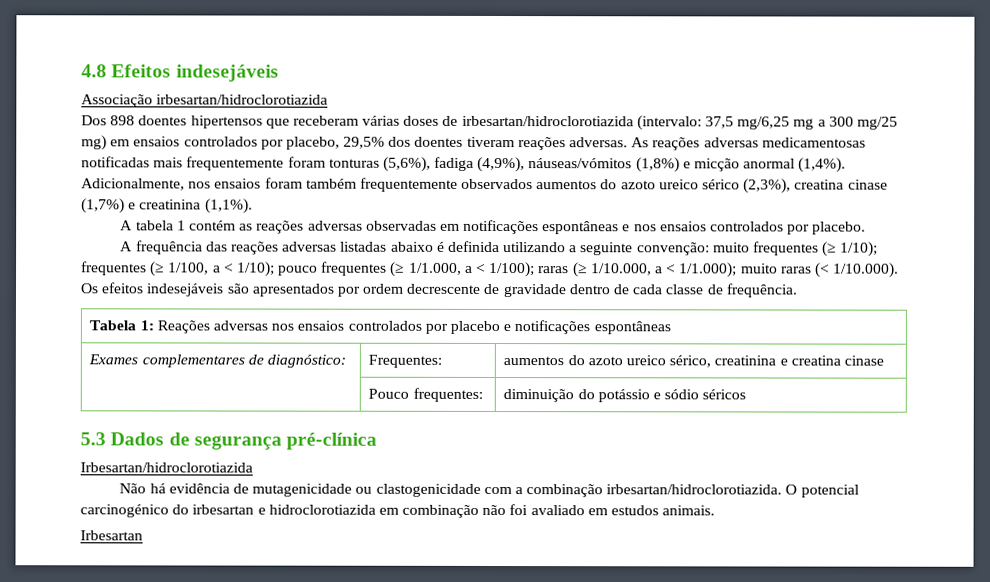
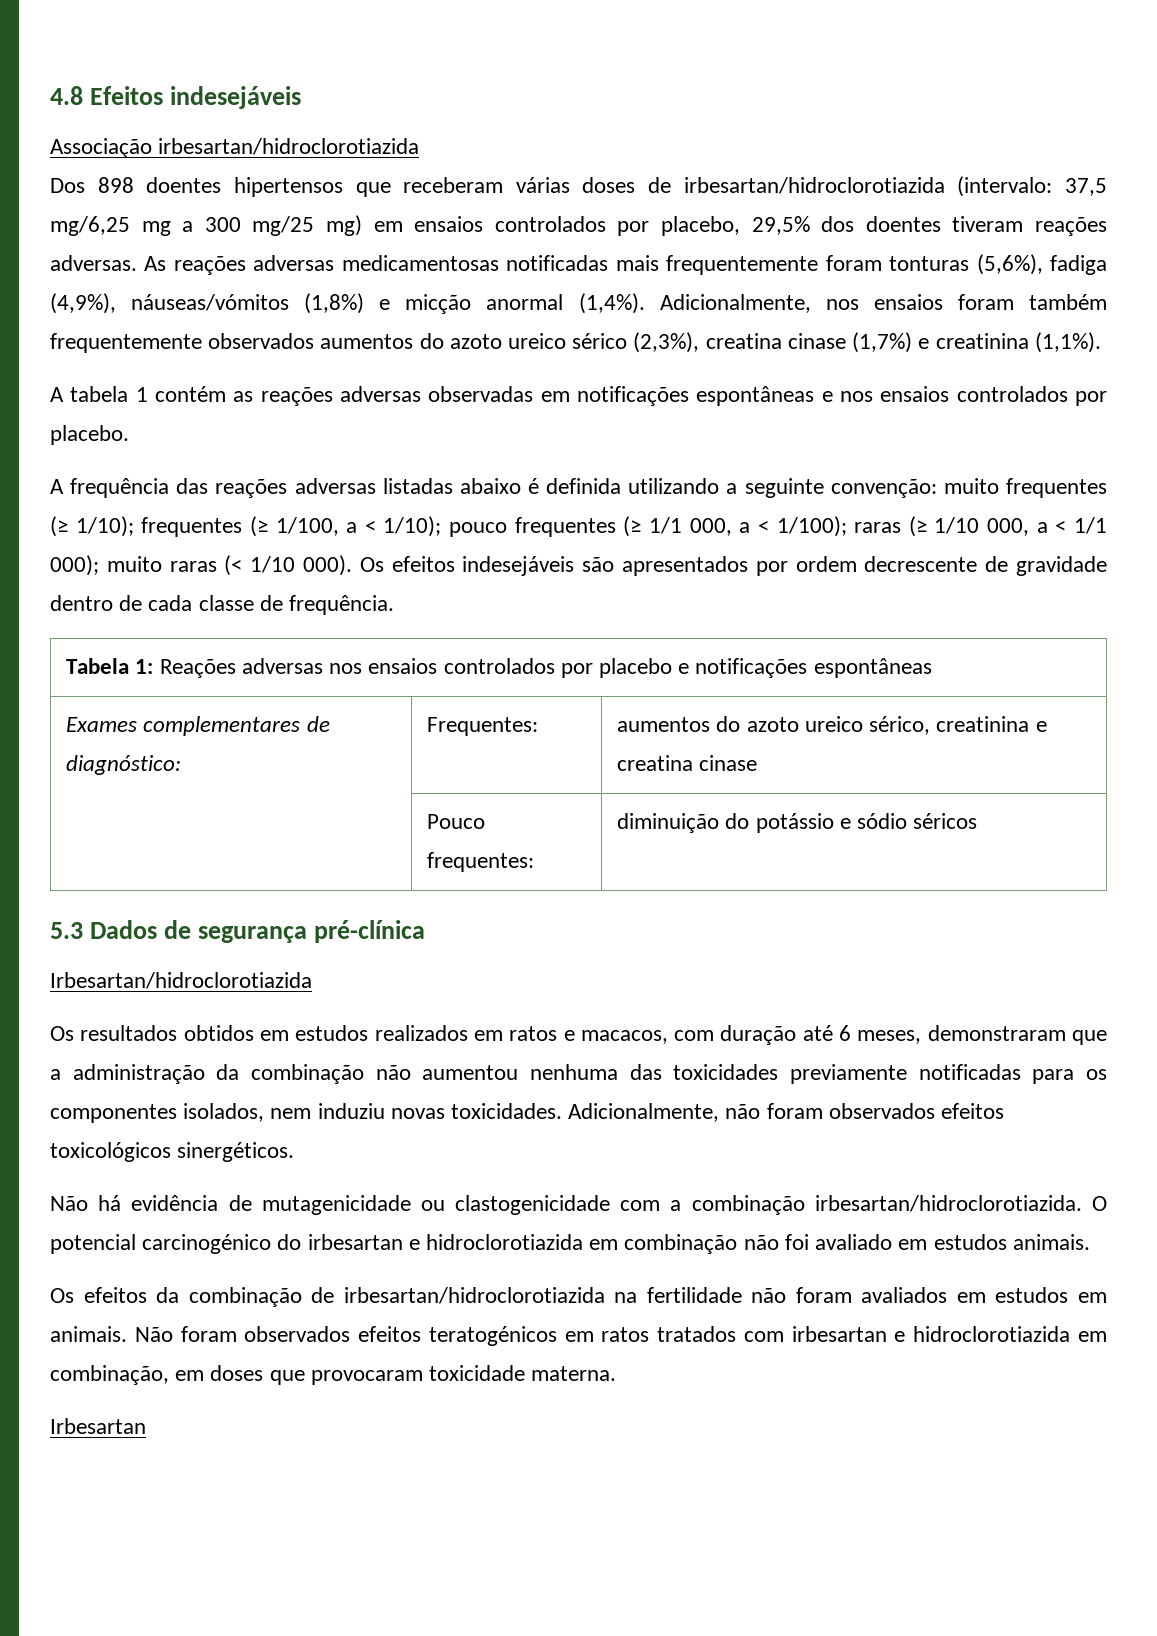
[408,262,462,275] 1/1.000, -> [648,517,732,536] 1/1 000,
[590,262,738,278] 1/10.000, a < 1/1.000); -> [934,517,1107,536] [50,555,99,576] 1/10 000, a < 1/1 000);
[833,262,900,278] 1/10.000). -> [250,555,352,576] 1/10 000).
(253, 467) none -> [50,1025,1107,1045] [50,1064,1107,1084] [50,1103,1005,1123] [50,1142,295,1162] // Os resultados obtidos em estudos realizados em ratos e macacos, com duração até 6 meses, demonstraram que a administração da combinação não aumentou nenhuma das toxicidades previamente notificadas para os componentes isolados, nem induziu novas toxicidades. Adicionalmente, não foram observados efeitos toxicológicos sinergéticos.
(716, 510) none -> [50,1287,1107,1307] [50,1326,1107,1346] [50,1365,617,1385] // Os efeitos da combinação de irbesartan/hidroclorotiazida na fertilidade não foram avaliados em estudos em animais. Não foram observados efeitos teratogénicos em ratos tratados com irbesartan e hidroclorotiazida em combinação, em doses que provocaram toxicidade materna.

